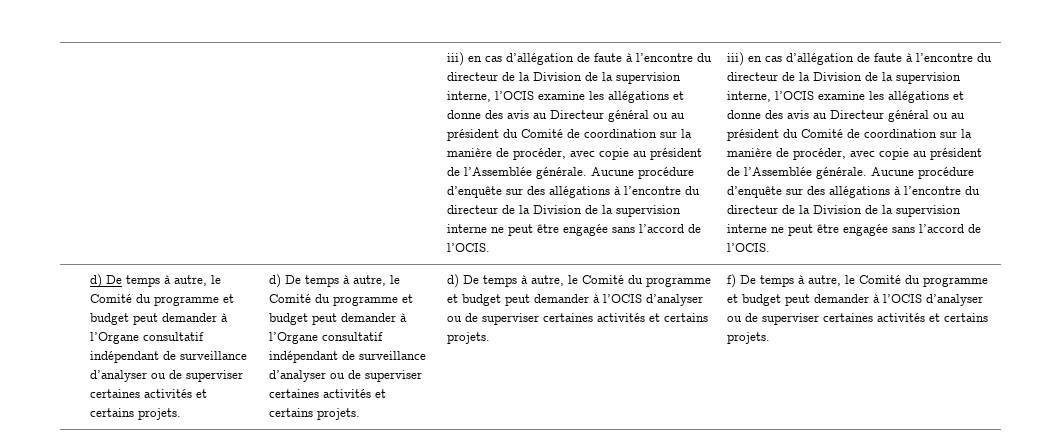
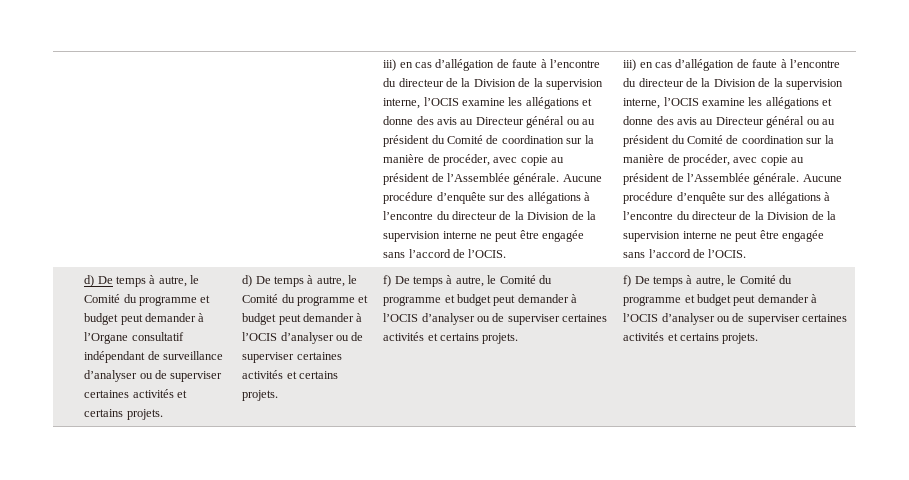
[269,332,384,344] [269,351,427,363] [269,370,423,382] [269,389,387,398] [269,408,361,420] [447,274,460,288] l’Organe consultatif indépendant de surveillance d’analyser ou de superviser certaines activités et certains projets. | d) -> [242,332,364,344] [242,352,342,363] [242,370,339,379] [242,390,279,401] [383,275,392,287] l’OCIS d’analyser ou de superviser certaines activités et certains projets. | f)

